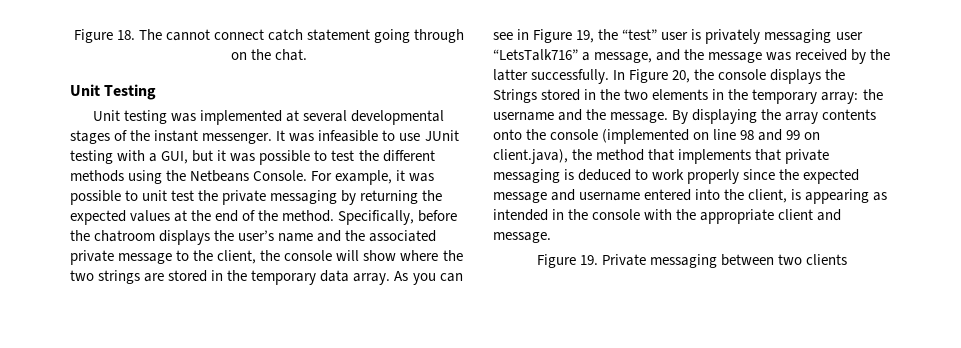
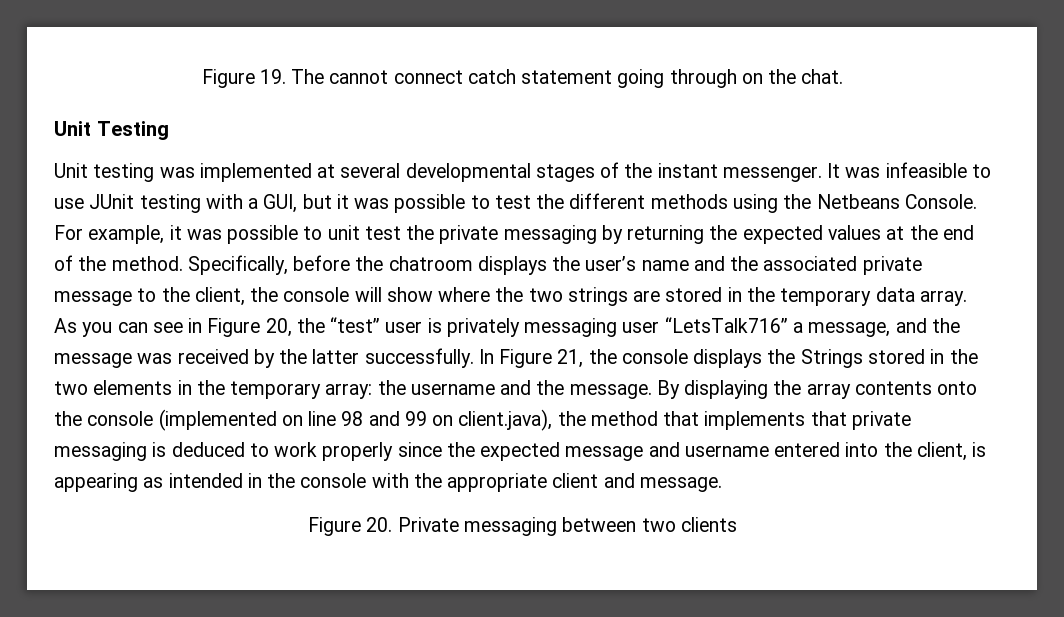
[73,29,135,43] Figure 18. -> [201,69,286,88] Figure 19.
[576,30,595,43] 19, -> [265,318,292,337] 20,
[672,70,691,83] 20, -> [557,349,584,368] 21,
[579,255,598,265] 19. -> [366,517,393,532] 20.

